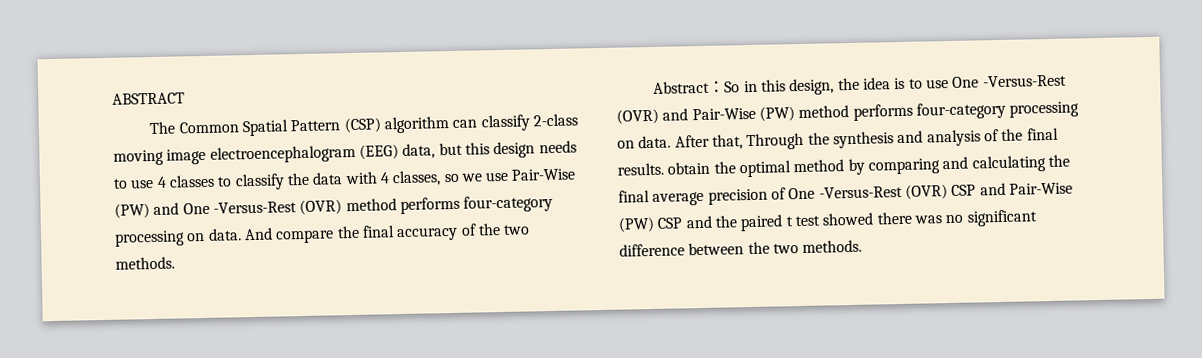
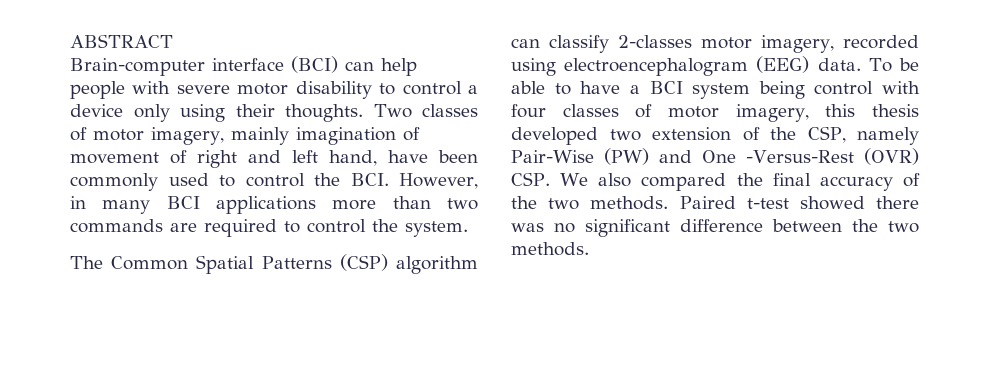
(185, 98) none -> [70,56,417,76] [70,81,478,99] [70,104,478,122] [70,127,420,145] [70,150,478,168] [70,173,479,191] [70,196,478,214] [70,219,468,237] // Brain-computer interface (BCI) can help people with severe motor disability to control a device only using their thoughts. Two classes of motor imagery, mainly imagination of movement of right and left hand, have been commonly used to control the BCI. However, in many BCI applications more than two commands are required to control the system.
[290,119,341,132] Pattern -> [261,256,332,269] Patterns
[532,113,578,127] [113,140,577,166] [113,170,510,191] 2-class moving image electroencephalogram (EEG) data, but this design needs to use 4 classes to classify the data with 4 classes, so we use -> [618,35,919,53] [511,56,919,76] [511,81,920,99] [511,104,919,122] [511,126,919,145] 2-classes motor imagery, recorded using electroencephalogram (EEG) data. To be able to have a BCI system being control with four classes of motor imagery, this thesis developed two extension of the CSP, namely
[345,194,554,215] [114,227,335,247] method performs four-category processing on data. And compare -> [511,172,727,191] CSP. We also compared
[653,74,1067,96] [616,101,1080,125] [617,127,1059,151] [617,154,1070,178] [618,182,1073,206] [618,214,820,233] // Abstract：So in this design, the idea is to use One -Versus-Rest (OVR) and Pair-Wise (PW) method performs four-category processing on data. After that, Through the synthesis and analysis of the final results. obtain the optimal method by comparing and calculating the final average precision of One -Versus-Rest (OVR) CSP and Pair-Wise (PW) CSP and the paired t test -> [679,196,789,209] Paired t-test

